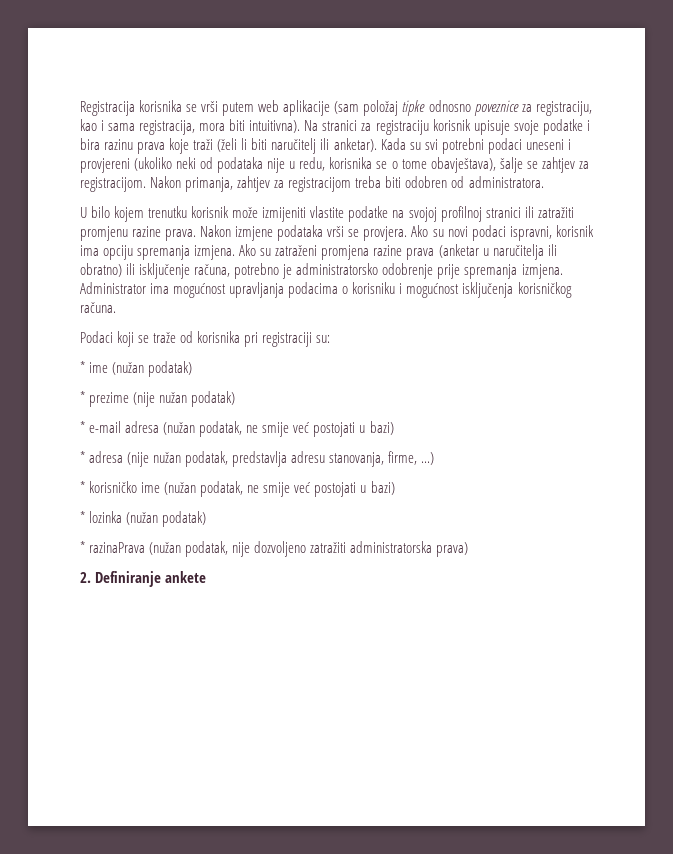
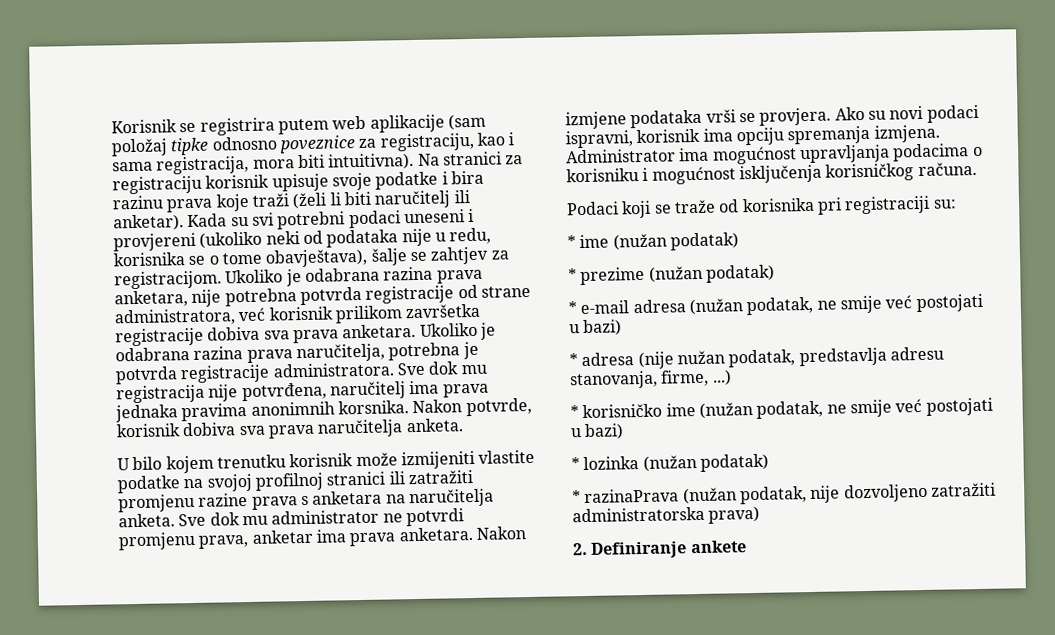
[80,100,219,116] Registracija korisnika se vrši -> [111,117,275,136] Korisnik se registrira
[150,176,544,192] Nakon primanja, zahtjev za registracijom treba biti odobren od administratora. -> [225,266,483,287] [114,284,531,308] [114,303,481,327] [115,322,496,347] [115,341,479,364] [115,361,487,385] [116,380,489,404] [115,397,532,423] [116,418,464,439] Ukoliko je odabrana razina prava anketara, nije potrebna potvrda registracije od strane administratora, već korisnik prilikom završetka registracije dobiva sva prava anketara. Ukoliko je odabrana razina prava naručitelja, potrebna je potvrda registracije administratora. Sve dok mu registracija nije potvrđena, naručitelj ima prava jednaka pravima anonimnih korsnika. Nakon potvrde, korisnik dobiva sva prava naručitelja anketa.
[165,229,197,241] prava. -> [251,488,494,510] [118,508,464,528] [118,527,473,551] prava s anketara na naručitelja anketa. Sve dok mu administrator ne potvrdi promjenu prava, anketar ima prava anketara.
[239,244,557,260] [80,263,563,279] Ako su zatraženi promjena razine prava (anketar u naručitelja ili obratno) ili isključenje računa, potrebno je administratorsko odobrenje prije spremanja izmjena. -> (940, 133) none
[133,392,188,407] (nije nužan -> [648,265,703,283] (nužan

